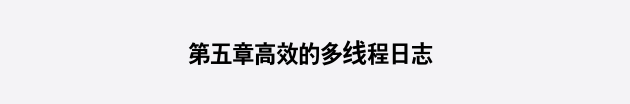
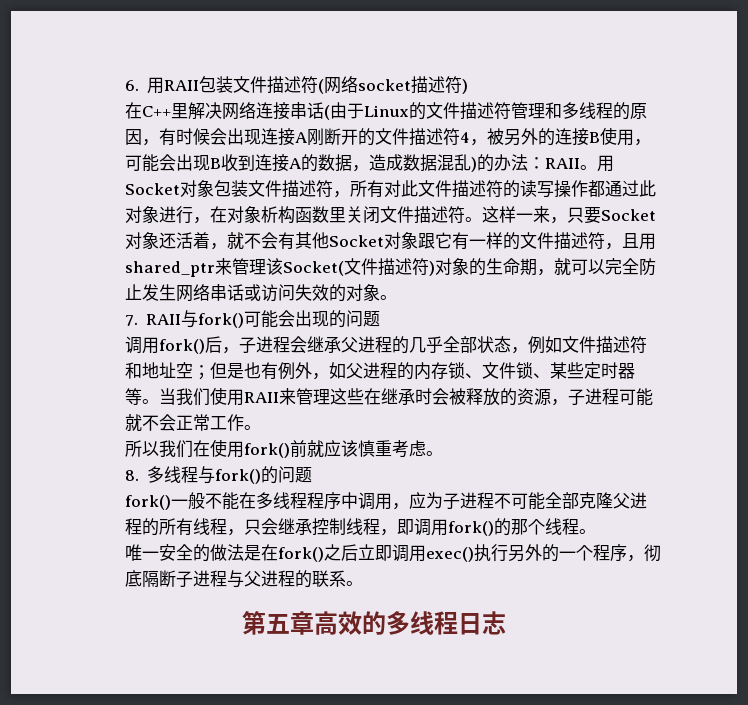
(188, 53) none -> [124,76,469,94] [124,102,647,120] [124,127,651,146] [124,154,614,172] [124,180,656,198] [124,206,656,224] [124,232,656,250] [124,258,656,277] [124,284,397,302] [124,310,381,328] [124,336,647,354] [124,362,635,380] [124,387,653,406] [124,414,261,431] [124,439,443,458] [124,466,313,484] [124,492,647,510] [124,518,596,536] [124,544,661,562] [124,570,363,588] 6.用RAII包装文件描述符(网络socket描述符) // 在C++里解决网络连接串话(由于Linux的文件描述符管理和多线程的原因，有时候会出现连接A刚断开的文件描述符4，被另外的连接B使用，可能会出现B收到连接A的数据，造成数据混乱)的办法：RAII。用Socket对象包装文件描述符，所有对此文件描述符的读写操作都通过此对象进行，在对象析构函数里关闭文件描述符。这样一来，只要Socket对象还活着，就不会有其他Socket对象跟它有一样的文件描述符，且用shared_ptr来管理该Socket(文件描述符)对象的生命期，就可以完全防止发生网络串话或访问失效的对象。 // 7. RAII与fork()可能会出现的问题 // 调用fork()后，子进程会继承父进程的几乎全部状态，例如文件描述符和地址空；但是也有例外，如父进程的内存锁、文件锁、某些定时器等。当我们使用RAII来管理这些在继承时会被释放的资源，子进程可能就不会正常工作。 // 所以我们在使用fork()前就应该慎重考虑。 // 8.多线程与fork()的问题 // fork()一般不能在多线程程序中调用，应为子进程不可能全部克隆父进程的所有线程，只会继承控制线程，即调用fork()的那个线程。 // 唯一安全的做法是在fork()之后立即调用exec()执行另外的一个程序，彻底隔断子进程与父进程的联系。 //

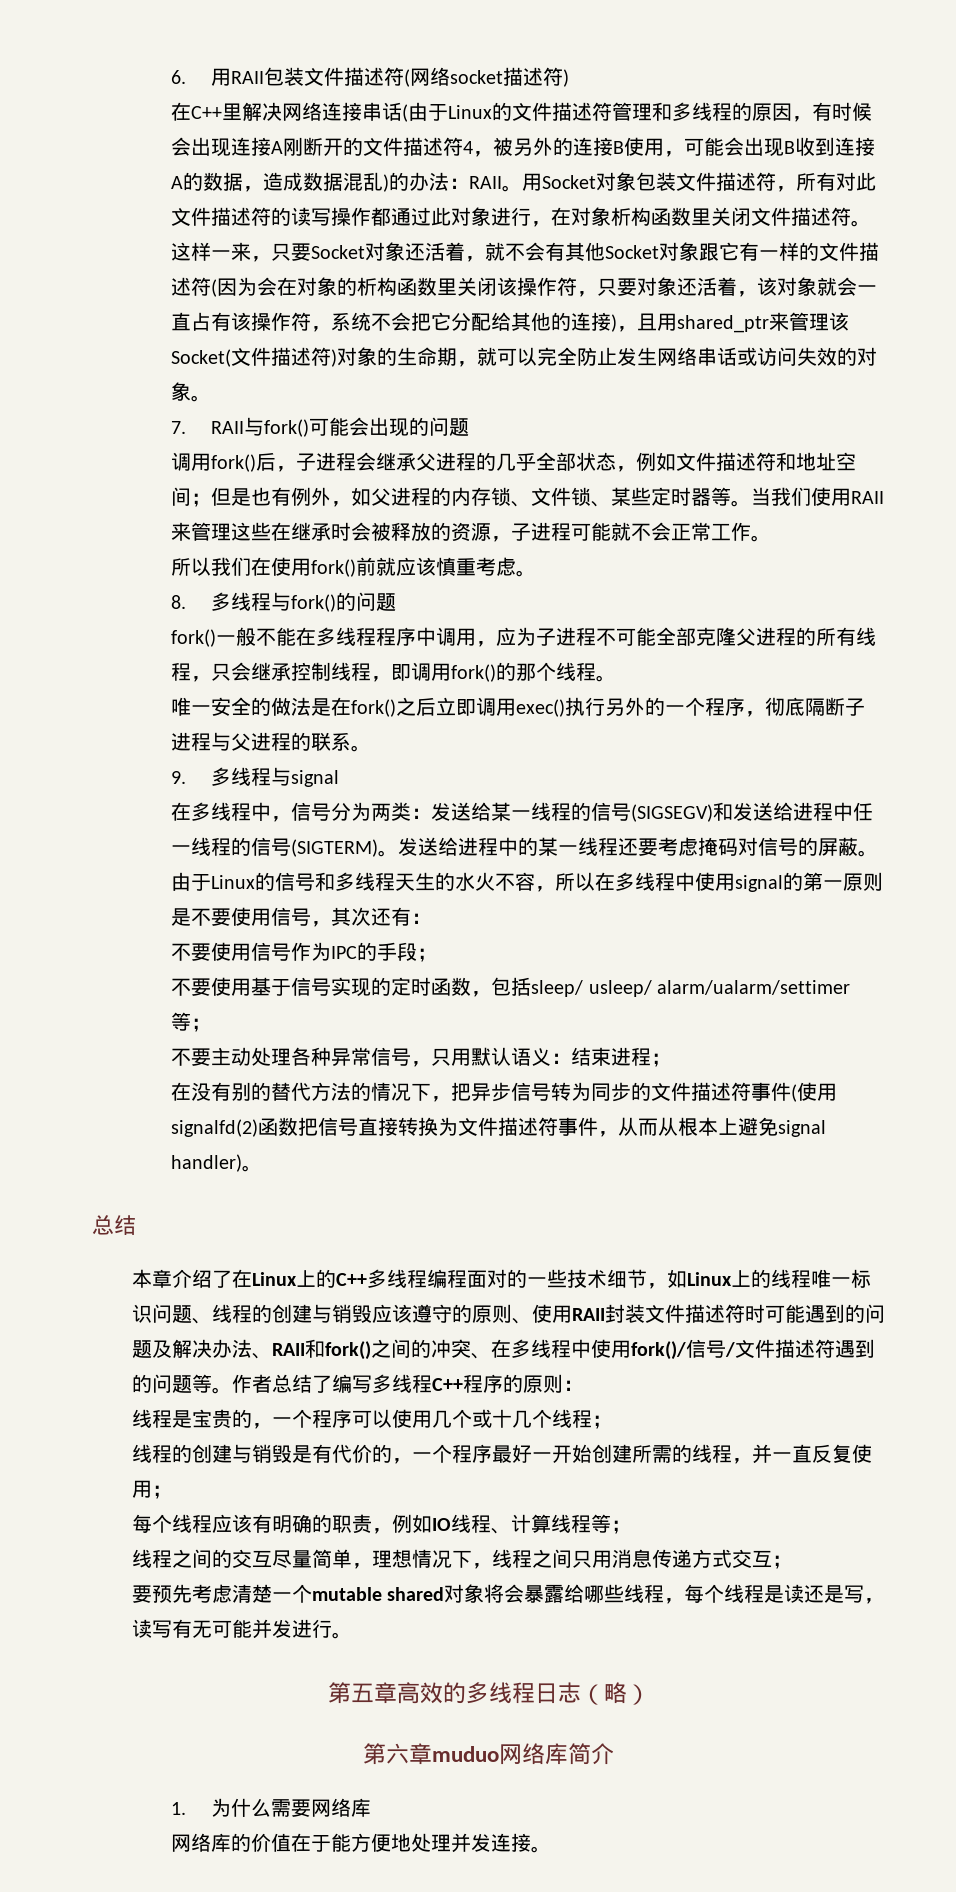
(605, 241) none -> [211,277,878,297] [171,312,618,332] (因为会在对象的析构函数里关闭该操作符，只要对象还活着，该对象就会一直占有该操作符，系统不会把它分配给其他的连接)
(193, 370) none -> [171,487,192,506] 间
(363, 583) none -> [171,767,340,787] [171,802,874,822] [171,837,879,857] [171,872,884,892] [171,907,432,927] [171,942,438,962] [171,977,851,997] [171,1012,212,1032] [171,1047,672,1067] [171,1082,838,1102] [171,1117,827,1137] [171,1154,263,1172] [92,1215,136,1235] [131,1269,871,1289] [131,1304,885,1324] [131,1339,875,1360] [131,1374,583,1394] [131,1409,612,1429] [131,1444,872,1464] [131,1480,172,1499] [131,1514,631,1534] [131,1549,792,1569] [131,1584,885,1604] [131,1619,352,1639] // 9.多线程与signal // 在多线程中，信号分为两类：发送给某一线程的信号(SIGSEGV)和发送给进程中任一线程的信号(SIGTERM)。发送给进程中的某一线程还要考虑掩码对信号的屏蔽。由于Linux的信号和多线程天生的水火不容，所以在多线程中使用signal的第一原则是不要使用信号，其次还有： // 不要使用信号作为IPC的手段； // 不要使用基于信号实现的定时函数，包括sleep/ usleep/ alarm/ualarm/settimer等； // 不要主动处理各种异常信号，只用默认语义：结束进程； // 在没有别的替代方法的情况下，把异步信号转为同步的文件描述符事件(使用signalfd(2)函数把信号直接转换为文件描述符事件，从而从根本上避免signal handler)。 // 总结 // 本章介绍了在Linux上的C++多线程编程面对的一些技术细节，如Linux上的线程唯一标识问题、线程的创建与销毁应该遵守的原则、使用RAII封装文件描述符时可能遇到的问题及解决办法、RAII和fork()之间的冲突、在多线程中使用fork()/信号/文件描述符遇到的问题等。作者总结了编写多线程C++程序的原则： // 线程是宝贵的，一个程序可以使用几个或十几个线程； // 线程的创建与销毁是有代价的，一个程序最好一开始创建所需的线程，并一直反复使用； // 每个线程应该有明确的职责，例如IO线程、计算线程等； // 线程之间的交互尽量简单，理想情况下，线程之间只用消息传递方式交互； // 要预先考虑清楚一个mutable shared对象将会暴露给哪些线程，每个线程是读还是写，读写有无可能并发进行。
(506, 623) none -> [580,1682,650,1705] [363,1743,614,1765] [171,1798,372,1817] [171,1833,552,1853] （略） // 第六章muduo网络库简介 // 1.为什么需要网络库 // 网络库的价值在于能方便地处理并发连接。

